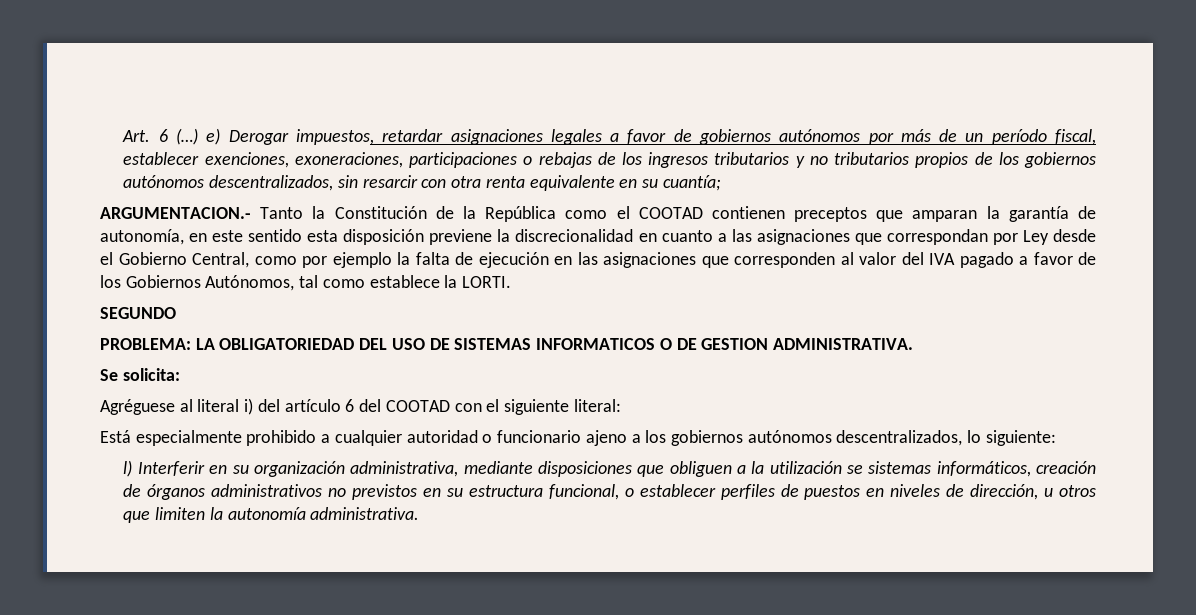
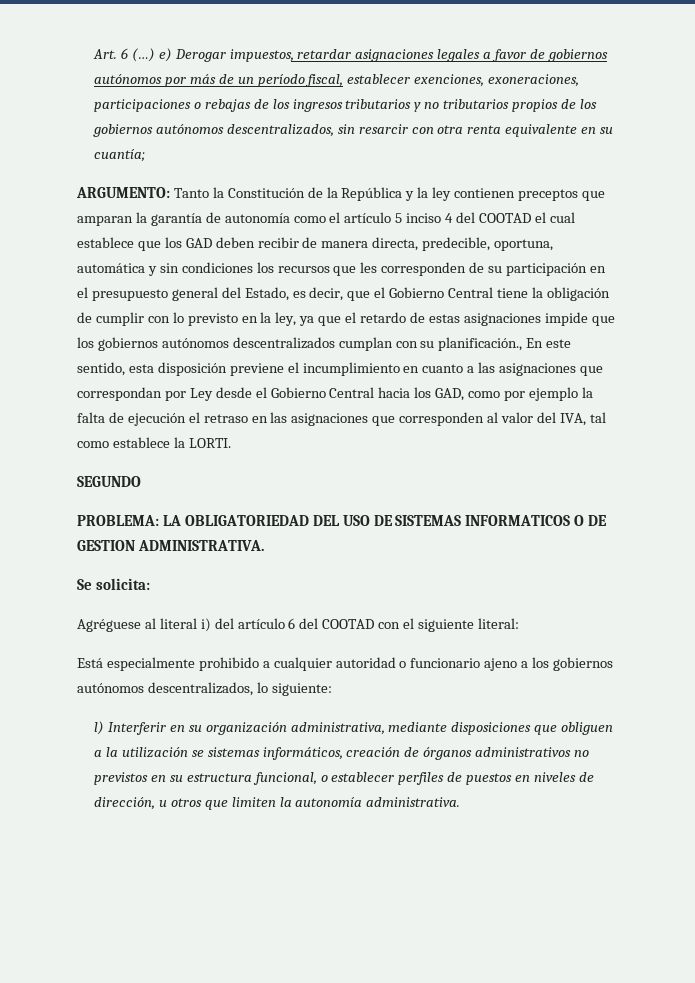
[100,207,251,219] ARGUMENTACION.- -> [76,187,170,198] ARGUMENTO:
[565,206,703,219] como el COOTAD -> [405,187,452,201] y la ley
[100,229,303,245] autonomía, en este sentido -> [224,212,575,223] [77,237,554,251] [77,262,606,276] [77,287,610,301] [77,312,615,326] [77,337,572,351] [77,362,125,376] autonomía como el artículo 5 inciso 4 del COOTAD el cual establece que los GAD deben recibir de manera directa, predecible, oportuna, automática y sin condiciones los recursos que les corresponden de su participación en el presupuesto general del Estado, es decir, que el Gobierno Central tiene la obligación de cumplir con lo previsto en la ley, ya que el retardo de estas asignaciones impide que los gobiernos autónomos descentralizados cumplan con su planificación., En este sentido,
[497,229,634,242] la discrecionalidad -> [287,362,400,376] el incumplimiento
[192,252,249,268] Central, -> [329,387,465,401] Central hacia los GAD,
(549, 260) none -> [188,412,248,423] el retraso
[929,252,1096,268] [100,275,295,291] IVA pagado a favor de los Gobiernos Autónomos, -> [559,413,586,426] IVA,

